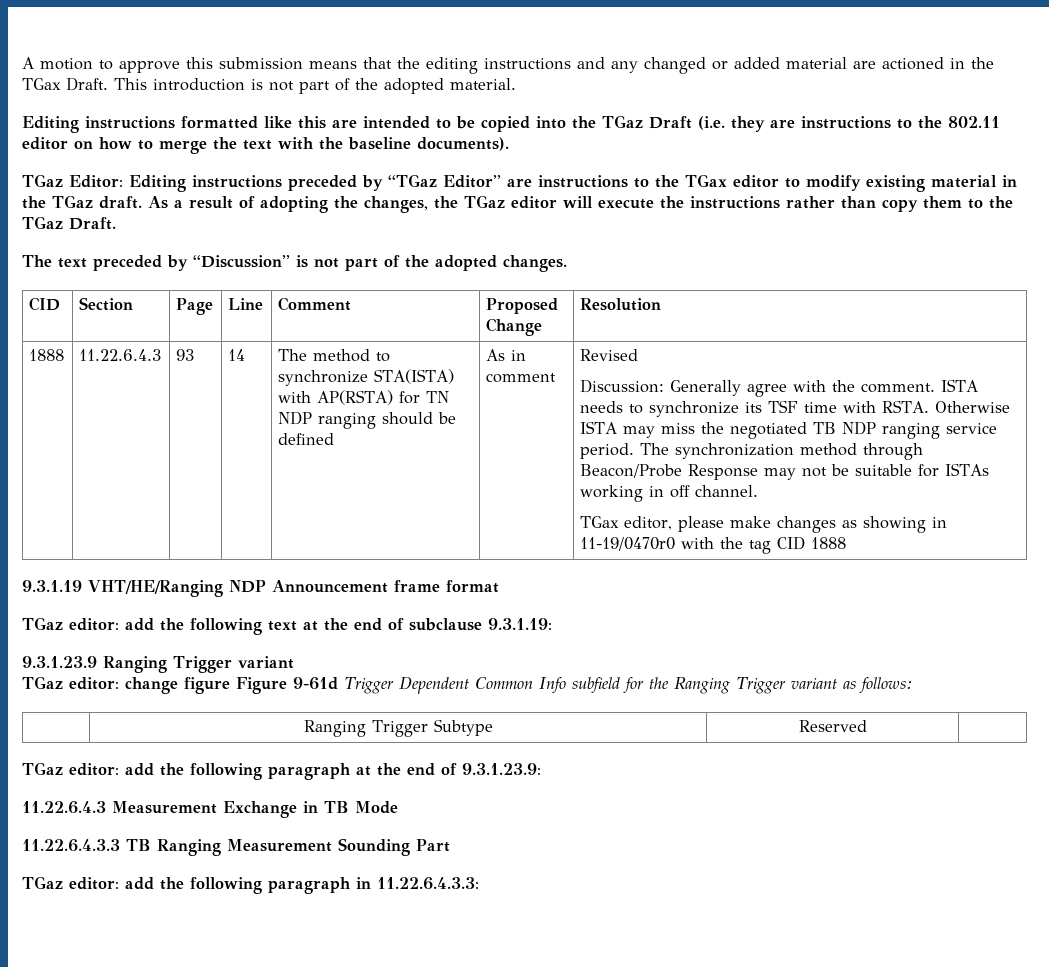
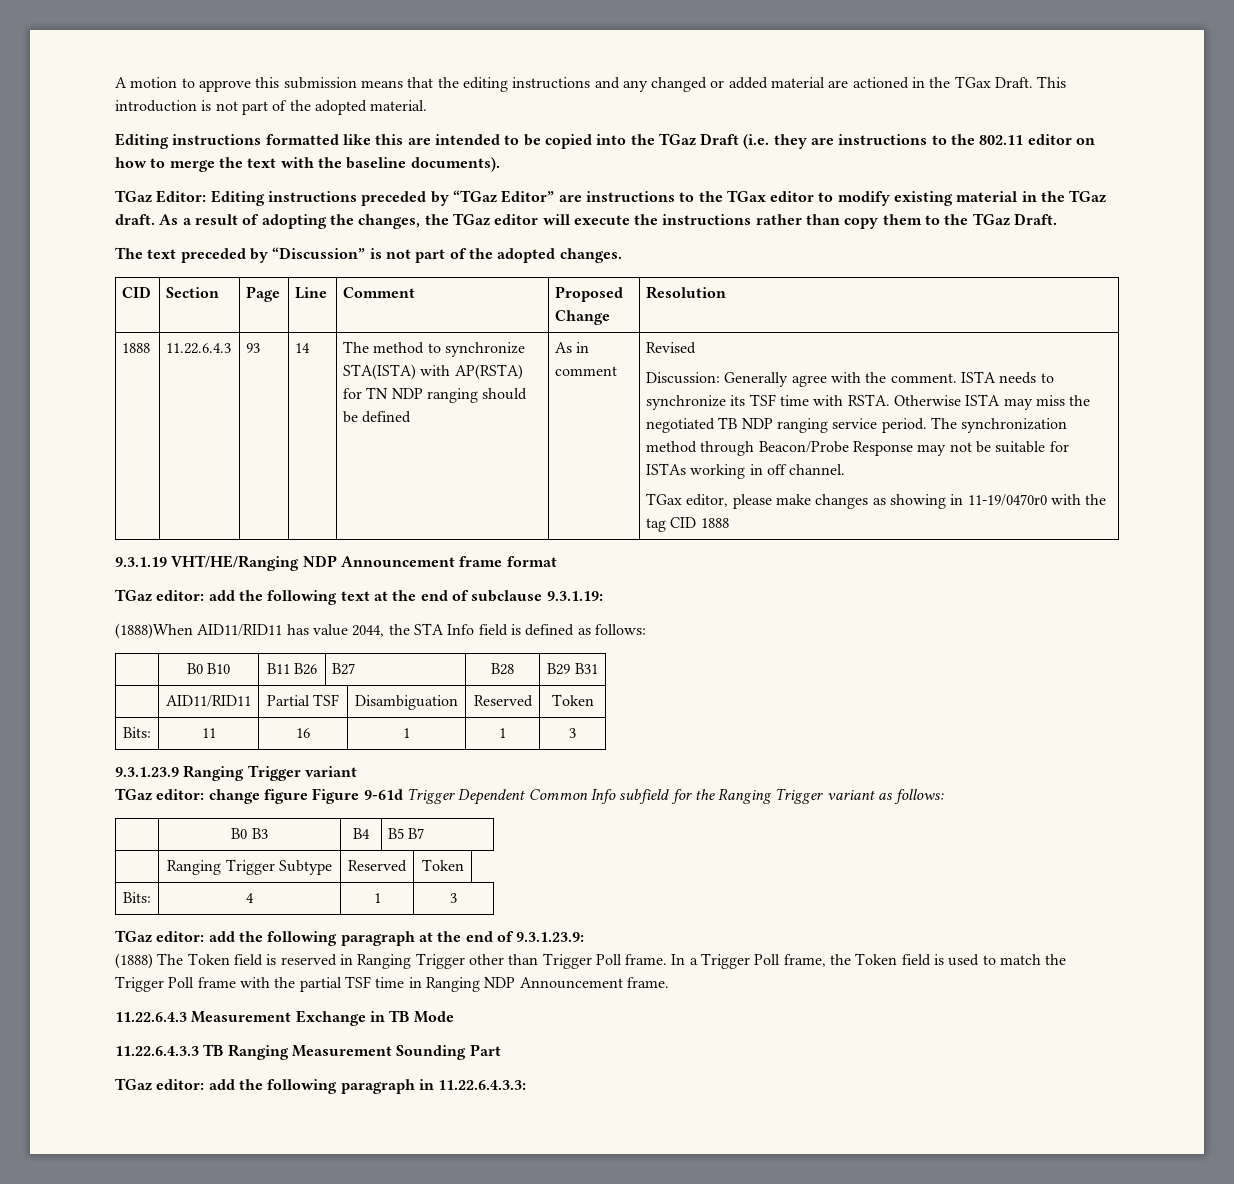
(552, 624) none -> [115,623,646,639] [186,663,231,674] [266,663,318,675] [332,663,356,675] [491,663,514,675] [547,663,598,675] [166,695,251,707] [266,694,340,706] [355,695,458,710] [473,695,533,707] [551,694,594,706] [123,727,151,738] [201,728,216,738] [296,728,310,738] [403,728,410,738] [499,728,506,738] [569,728,576,738] // (1888)When AID11/RID11 has value 2044, the STA Info field is defined as follows: // | B0 B10 | B11 B26 | B27 | B28 | B29 B31 // | AID11/RID11 | Partial TSF | Disambiguation | Reserved | Token // Bits: | 11 | 16 | 1 | 1 | 3
(913, 685) none -> [231,828,268,839] [353,828,370,839] [388,828,425,839] // | B0 B3 | B4 | B5 B7
(867, 726) none -> [421,859,464,871] [123,892,151,903] [246,893,254,903] [373,893,381,903] [450,893,457,903] Token // Bits: | 4 | 1 | 3
(541, 769) none -> [115,953,1067,969] [115,976,669,992] // (1888) The Token field is reserved in Ranging Trigger other than Trigger Poll frame. In a Trigger Poll frame, the Token field is used to match the Trigger Poll frame with the partial TSF time in Ranging NDP Announcement frame.

